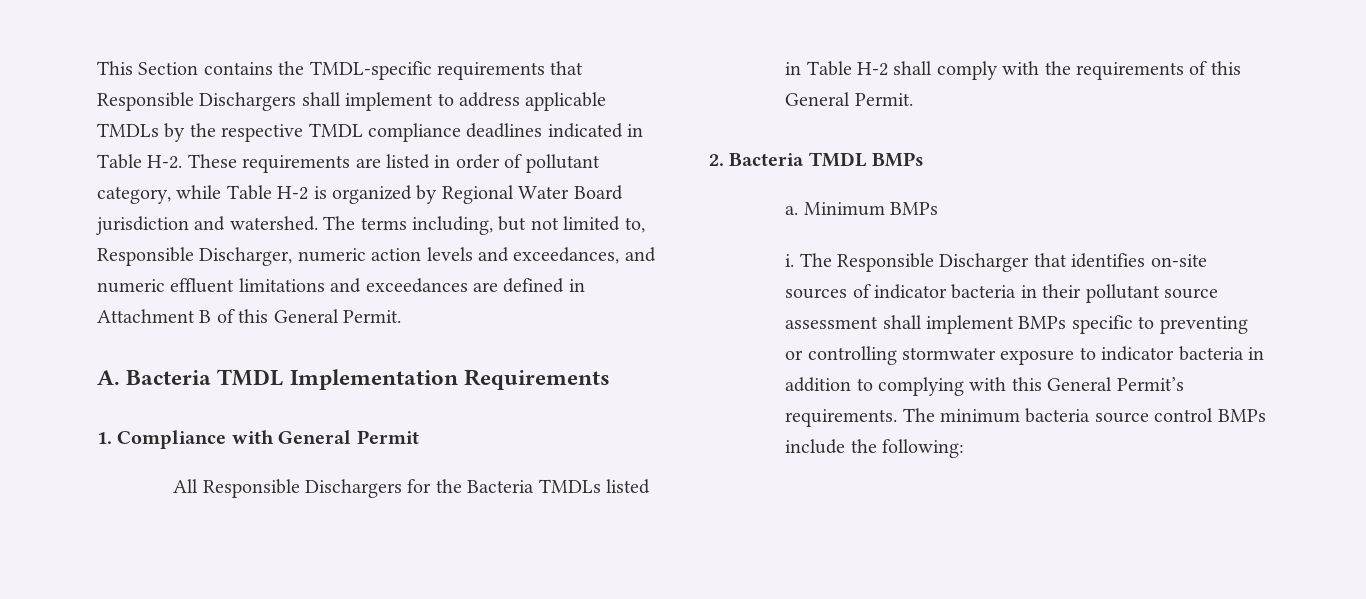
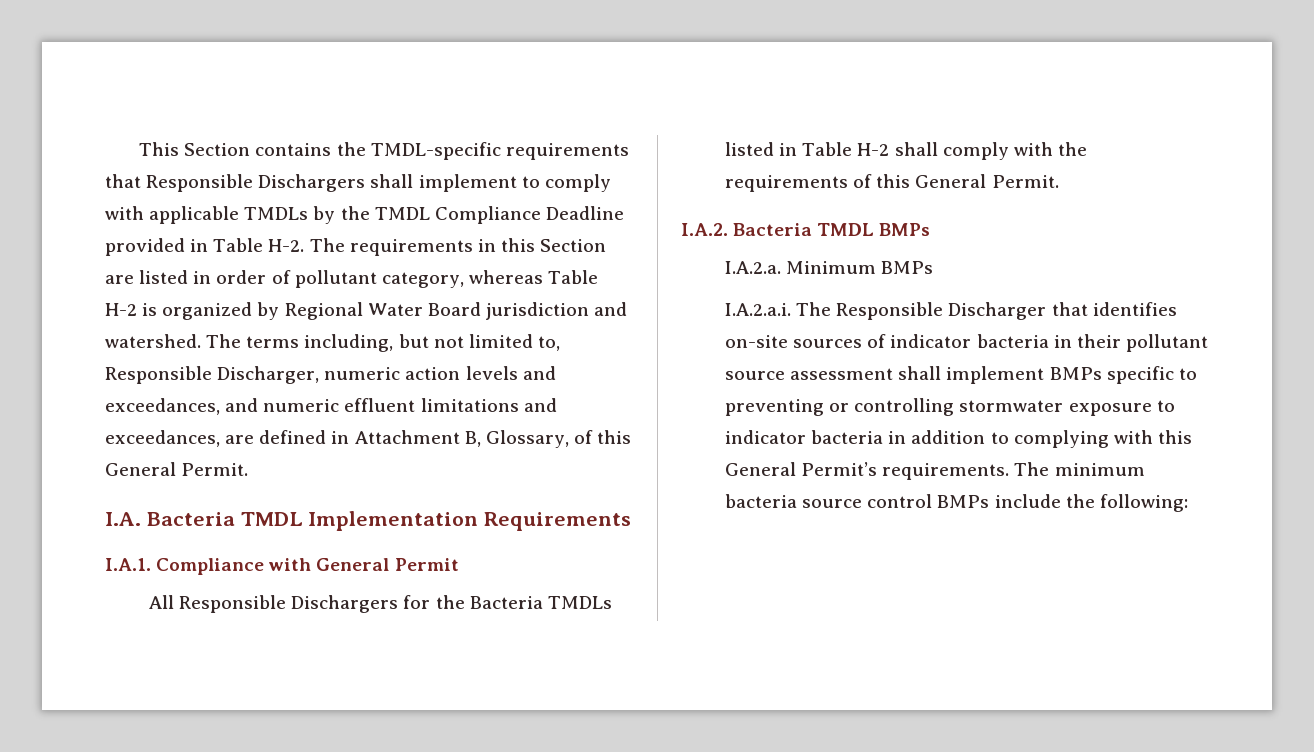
[459,92,520,107] address -> [544,174,611,192] [105,206,144,220] comply with
[221,123,644,142] [97,154,351,173] respective TMDL compliance deadlines indicated in Table H-2. These requirements -> [374,206,624,224] [105,238,607,256] TMDL Compliance Deadline provided in Table H-2. The requirements in this Section
[176,185,222,199] while -> [468,270,543,284] whereas
[365,278,468,293] exceedances -> [105,430,220,447] exceedances,
[199,309,401,323] [97,370,120,385] B of this General Permit. // A. -> [464,430,632,448] [105,462,249,476] [105,512,141,526] B, Glossary, of this General Permit. // I.A.
[97,432,112,444] 1. -> [105,558,151,571] I.A.1.
[709,154,724,166] 2. -> [681,223,728,236] I.A.2.
[785,206,799,215] a. -> [725,261,782,274] I.A.2.a.
[785,254,795,267] i. -> [725,303,792,316] I.A.2.a.i.

